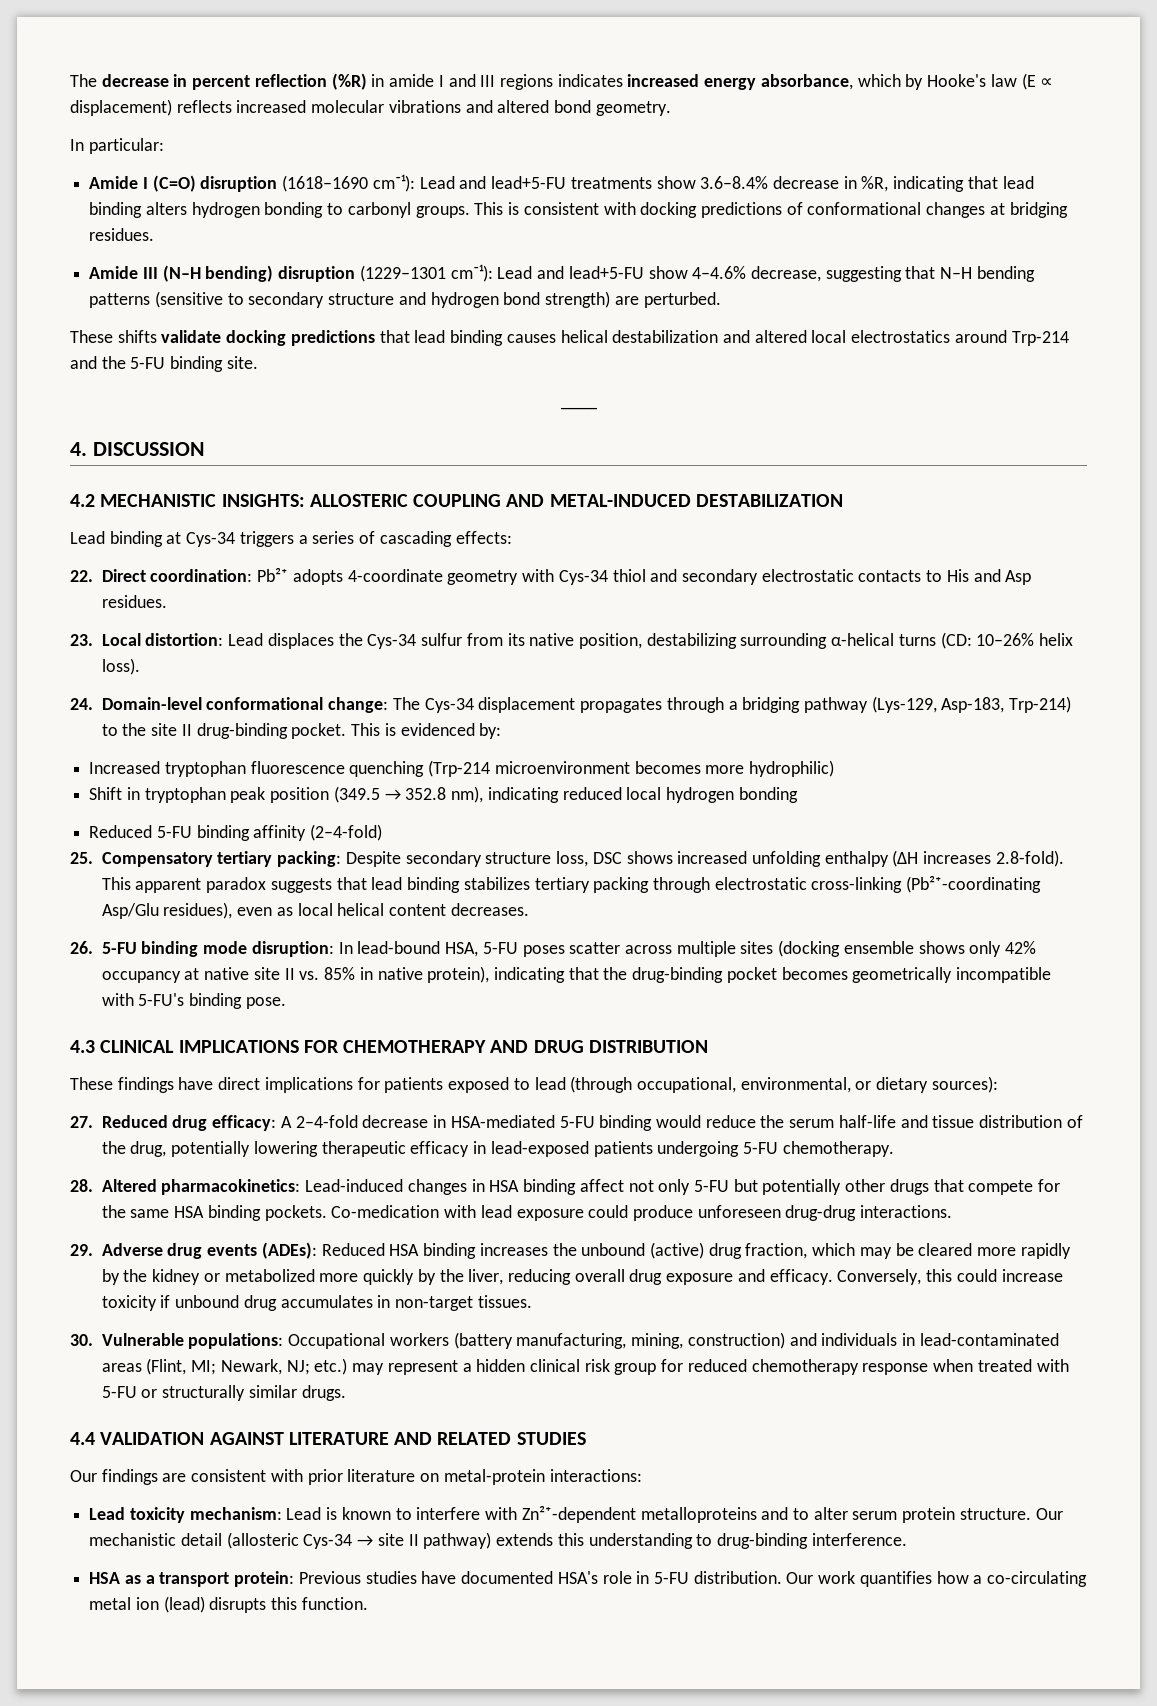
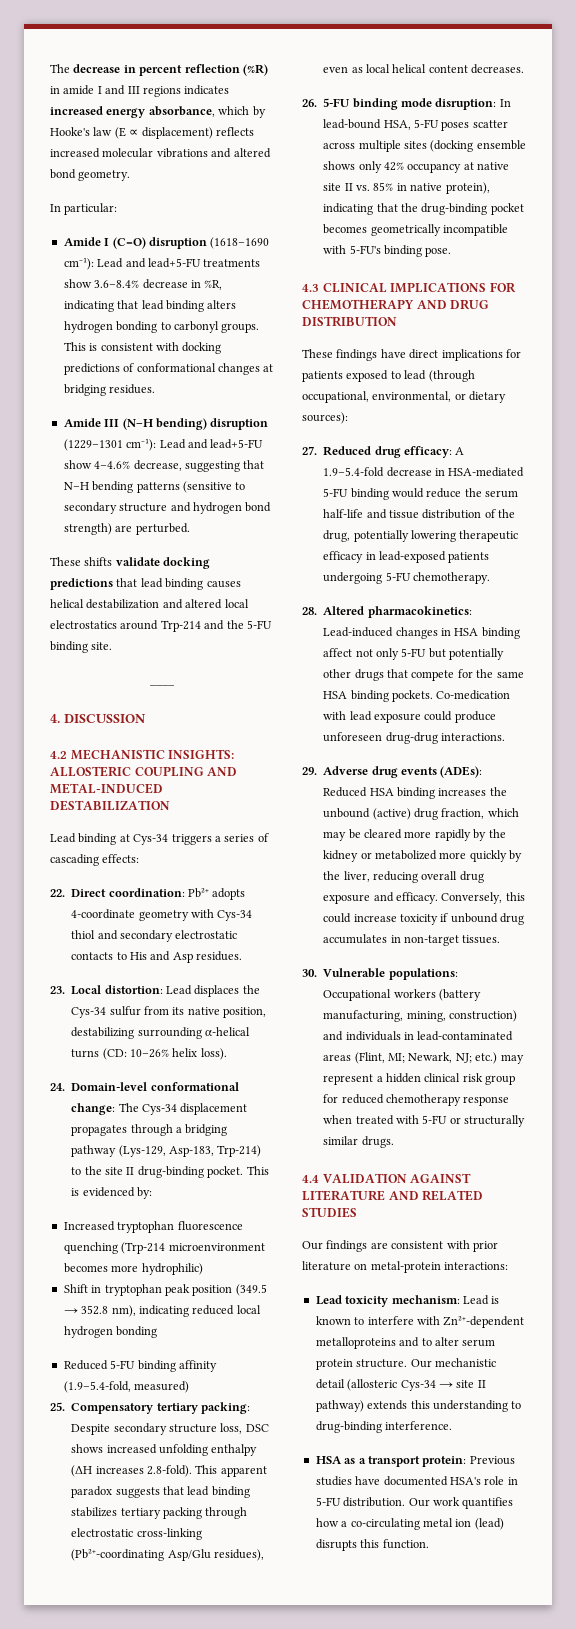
[310,824,383,841] (2–4-fold) -> [63,1381,190,1393] (1.9–5.4-fold, measured)
[295,1115,358,1128] 2–4-fold -> [323,467,385,477] 1.9–5.4-fold

